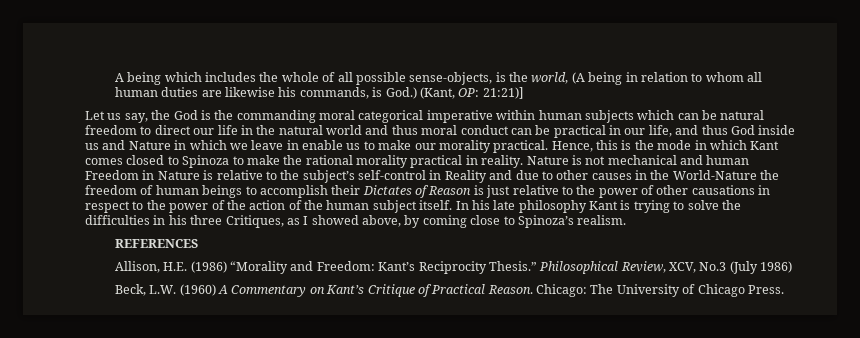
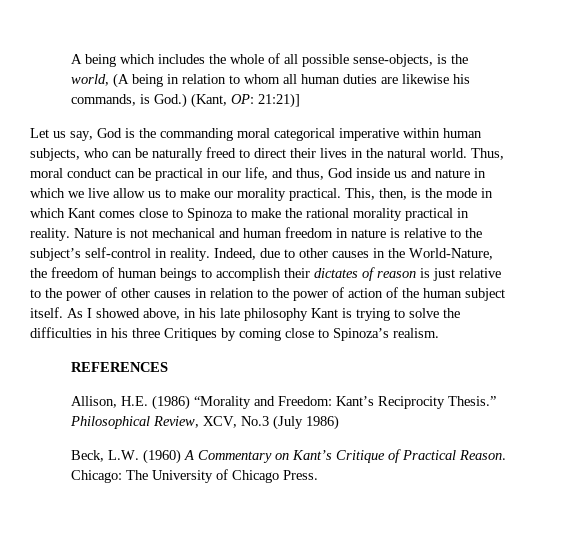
[151,110,171,120] the -> (93, 136) none
[584,110,765,123] [85,125,418,135] subjects which can be natural freedom to direct our life in the natural world and thus -> [30,147,504,161] subjects, who can be naturally freed to direct their lives in the natural world. Thus,
[701,125,728,135] thus -> [296,168,324,180] thus,
[128,141,171,150] Nature -> [435,169,470,178] nature
[251,140,343,150] leave in enable -> [88,188,145,198] live allow
[551,140,618,152] Hence, this -> [345,188,407,200] This, then,
[126,155,165,165] closed -> [139,208,168,218] close
[85,170,200,180] Freedom in Nature -> [285,227,386,238] freedom in nature
[444,170,513,183] Reality and -> [170,248,256,261] reality. Indeed,
[672,170,757,180] World-Nature -> [409,248,493,260] World-Nature,
[362,185,472,198] Dictates of Reason -> [314,267,416,281] dictates of reason
[691,185,771,195] [85,200,246,213] causations in respect to the power of the -> [154,287,344,301] causes in relation to the power of
[455,201,469,210] In -> [67,308,196,320] As I showed above, in
[225,215,401,228] Critiques, as I showed above, -> [164,328,217,341] Critiques

